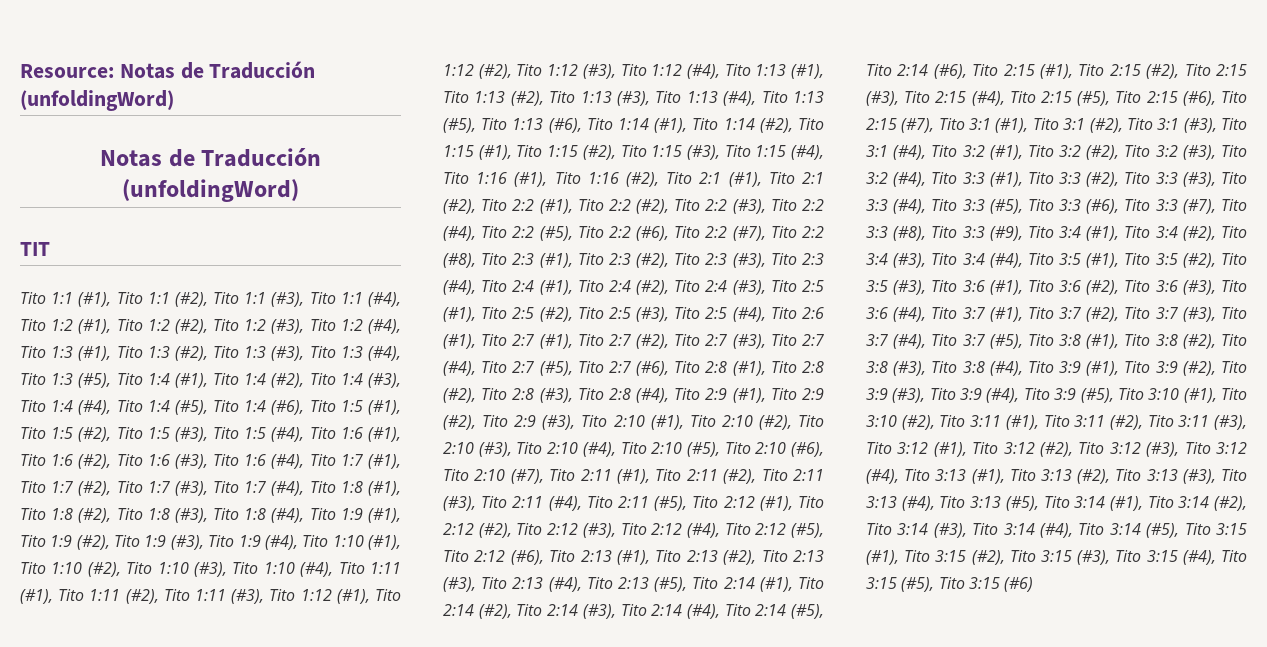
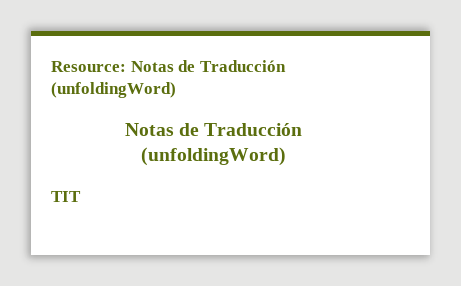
[20,292,402,307] [20,319,402,334] [20,346,402,361] [20,373,402,388] [20,400,402,415] [20,427,402,442] [20,454,402,469] [20,481,402,496] [20,508,402,523] [20,535,402,550] [20,562,401,577] [20,589,401,604] [443,64,824,79] [443,91,824,106] [443,118,824,133] [443,145,824,160] [443,172,824,187] [443,199,824,214] [443,226,824,241] [443,253,824,268] [443,280,824,295] [443,307,824,322] [443,334,824,349] [443,361,824,376] [443,388,824,403] [443,415,824,430] [443,442,824,457] [443,469,824,484] [443,496,824,511] [443,523,824,538] [443,550,824,565] [443,577,824,592] [443,604,824,619] [866,64,1247,79] [866,91,1247,106] [866,118,1247,133] [866,145,1247,160] [866,172,1247,187] [866,199,1247,214] [866,226,1247,241] [866,253,1247,268] [866,280,1247,295] [866,307,1247,322] [866,334,1247,349] [866,361,1247,376] [866,388,1247,403] [866,415,1247,430] [866,442,1247,457] [866,469,1247,484] [866,496,1247,511] [866,523,1247,538] [866,550,1247,565] [866,577,1034,592] // Tito 1:1 (#1), Tito 1:1 (#2), Tito 1:1 (#3), Tito 1:1 (#4), Tito 1:2 (#1), Tito 1:2 (#2), Tito 1:2 (#3), Tito 1:2 (#4), Tito 1:3 (#1), Tito 1:3 (#2), Tito 1:3 (#3), Tito 1:3 (#4), Tito 1:3 (#5), Tito 1:4 (#1), Tito 1:4 (#2), Tito 1:4 (#3), Tito 1:4 (#4), Tito 1:4 (#5), Tito 1:4 (#6), Tito 1:5 (#1), Tito 1:5 (#2), Tito 1:5 (#3), Tito 1:5 (#4), Tito 1:6 (#1), Tito 1:6 (#2), Tito 1:6 (#3), Tito 1:6 (#4), Tito 1:7 (#1), Tito 1:7 (#2), Tito 1:7 (#3), Tito 1:7 (#4), Tito 1:8 (#1), Tito 1:8 (#2), Tito 1:8 (#3), Tito 1:8 (#4), Tito 1:9 (#1), Tito 1:9 (#2), Tito 1:9 (#3), Tito 1:9 (#4), Tito 1:10 (#1), Tito 1:10 (#2), Tito 1:10 (#3), Tito 1:10 (#4), Tito 1:11 (#1), Tito 1:11 (#2), Tito 1:11 (#3), Tito 1:12 (#1), Tito 1:12 (#2), Tito 1:12 (#3), Tito 1:12 (#4), Tito 1:13 (#1), Tito 1:13 (#2), Tito 1:13 (#3), Tito 1:13 (#4), Tito 1:13 (#5), Tito 1:13 (#6), Tito 1:14 (#1), Tito 1:14 (#2), Tito 1:15 (#1), Tito 1:15 (#2), Tito 1:15 (#3), Tito 1:15 (#4), Tito 1:16 (#1), Tito 1:16 (#2), Tito 2:1 (#1), Tito 2:1 (#2), Tito 2:2 (#1), Tito 2:2 (#2), Tito 2:2 (#3), Tito 2:2 (#4), Tito 2:2 (#5), Tito 2:2 (#6), Tito 2:2 (#7), Tito 2:2 (#8), Tito 2:3 (#1), Tito 2:3 (#2), Tito 2:3 (#3), Tito 2:3 (#4), Tito 2:4 (#1), Tito 2:4 (#2), Tito 2:4 (#3), Tito 2:5 (#1), Tito 2:5 (#2), Tito 2:5 (#3), Tito 2:5 (#4), Tito 2:6 (#1), Tito 2:7 (#1), Tito 2:7 (#2), Tito 2:7 (#3), Tito 2:7 (#4), Tito 2:7 (#5), Tito 2:7 (#6), Tito 2:8 (#1), Tito 2:8 (#2), Tito 2:8 (#3), Tito 2:8 (#4), Tito 2:9 (#1), Tito 2:9 (#2), Tito 2:9 (#3), Tito 2:10 (#1), Tito 2:10 (#2), Tito 2:10 (#3), Tito 2:10 (#4), Tito 2:10 (#5), Tito 2:10 (#6), Tito 2:10 (#7), Tito 2:11 (#1), Tito 2:11 (#2), Tito 2:11 (#3), Tito 2:11 (#4), Tito 2:11 (#5), Tito 2:12 (#1), Tito 2:12 (#2), Tito 2:12 (#3), Tito 2:12 (#4), Tito 2:12 (#5), Tito 2:12 (#6), Tito 2:13 (#1), Tito 2:13 (#2), Tito 2:13 (#3), Tito 2:13 (#4), Tito 2:13 (#5), Tito 2:14 (#1), Tito 2:14 (#2), Tito 2:14 (#3), Tito 2:14 (#4), Tito 2:14 (#5), Tito 2:14 (#6), Tito 2:15 (#1), Tito 2:15 (#2), Tito 2:15 (#3), Tito 2:15 (#4), Tito 2:15 (#5), Tito 2:15 (#6), Tito 2:15 (#7), Tito 3:1 (#1), Tito 3:1 (#2), Tito 3:1 (#3), Tito 3:1 (#4), Tito 3:2 (#1), Tito 3:2 (#2), Tito 3:2 (#3), Tito 3:2 (#4), Tito 3:3 (#1), Tito 3:3 (#2), Tito 3:3 (#3), Tito 3:3 (#4), Tito 3:3 (#5), Tito 3:3 (#6), Tito 3:3 (#7), Tito 3:3 (#8), Tito 3:3 (#9), Tito 3:4 (#1), Tito 3:4 (#2), Tito 3:4 (#3), Tito 3:4 (#4), Tito 3:5 (#1), Tito 3:5 (#2), Tito 3:5 (#3), Tito 3:6 (#1), Tito 3:6 (#2), Tito 3:6 (#3), Tito 3:6 (#4), Tito 3:7 (#1), Tito 3:7 (#2), Tito 3:7 (#3), Tito 3:7 (#4), Tito 3:7 (#5), Tito 3:8 (#1), Tito 3:8 (#2), Tito 3:8 (#3), Tito 3:8 (#4), Tito 3:9 (#1), Tito 3:9 (#2), Tito 3:9 (#3), Tito 3:9 (#4), Tito 3:9 (#5), Tito 3:10 (#1), Tito 3:10 (#2), Tito 3:11 (#1), Tito 3:11 (#2), Tito 3:11 (#3), Tito 3:12 (#1), Tito 3:12 (#2), Tito 3:12 (#3), Tito 3:12 (#4), Tito 3:13 (#1), Tito 3:13 (#2), Tito 3:13 (#3), Tito 3:13 (#4), Tito 3:13 (#5), Tito 3:14 (#1), Tito 3:14 (#2), Tito 3:14 (#3), Tito 3:14 (#4), Tito 3:14 (#5), Tito 3:15 (#1), Tito 3:15 (#2), Tito 3:15 (#3), Tito 3:15 (#4), Tito 3:15 (#5), Tito 3:15 (#6) -> (81, 196) none

